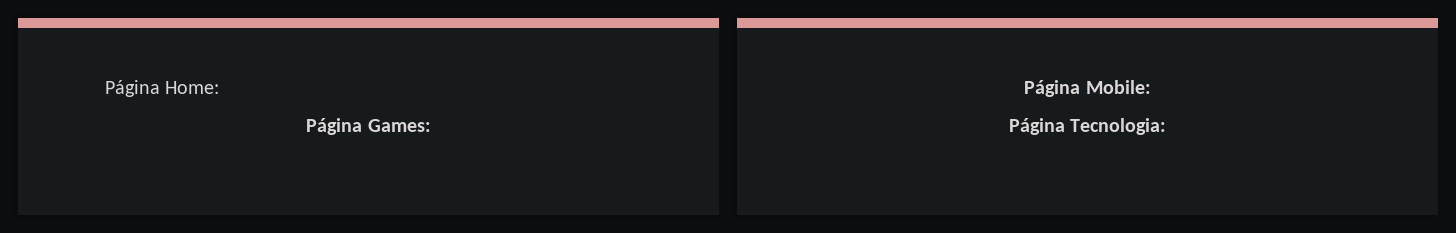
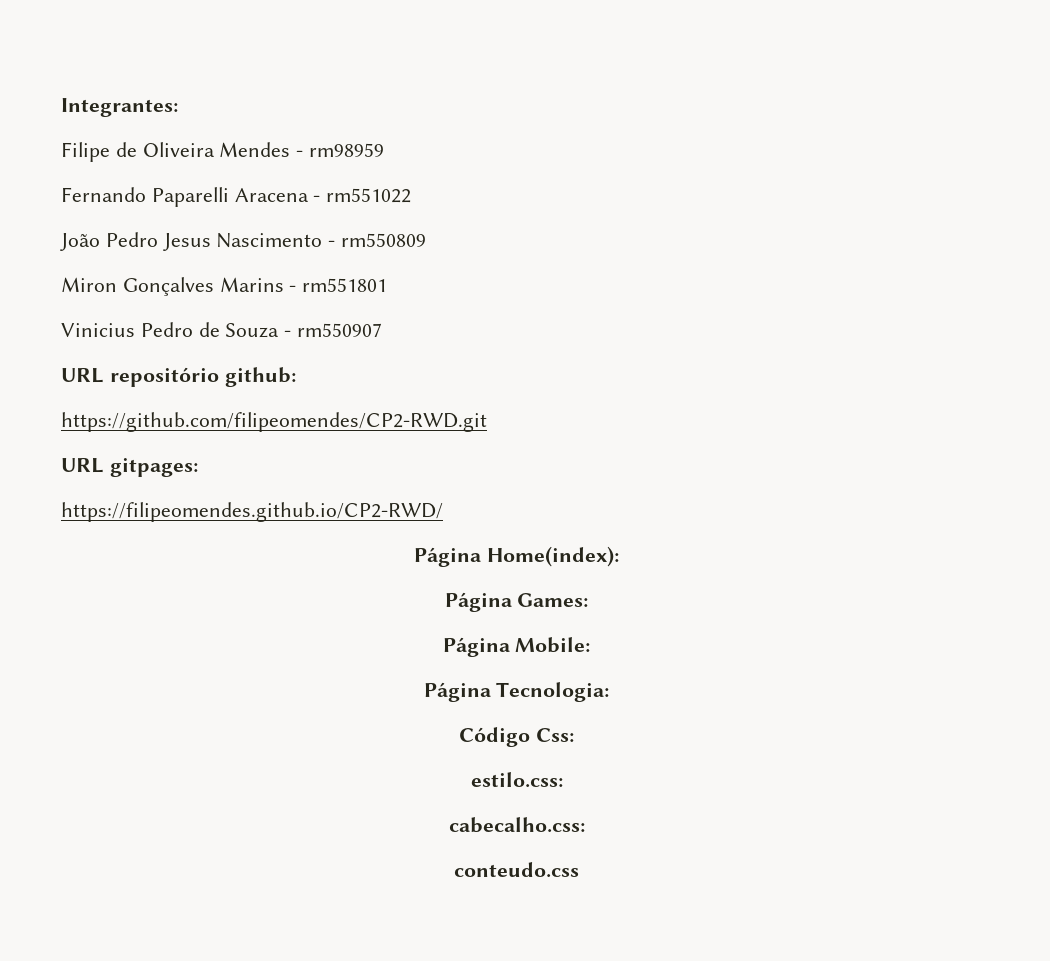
[105,80,220,97] Página Home: -> [61,98,178,117] [61,142,385,162] [61,187,412,207] [60,232,427,251] [61,277,388,296] [61,322,383,338] [61,367,296,387] [61,412,487,432] [61,458,198,477] [61,502,443,522] [414,546,619,567] Integrantes: // Filipe de Oliveira Mendes - rm98959 // Fernando Paparelli Aracena - rm551022 // João Pedro Jesus Nascimento - rm550809 // Miron Gonçalves Marins - rm551801 // Vinicius Pedro de Souza - rm550907 // URL repositório github: // https://github.com/filipeomendes/CP2-RWD.git // URL gitpages: // https://filipeomendes.github.io/CP2-RWD/ // Página Home(index):
(1167, 126) none -> [459,727,574,747] [470,772,563,788] [448,817,585,833] [454,862,579,878] // Código Css: // estilo.css: // cabecalho.css: // conteudo.css

